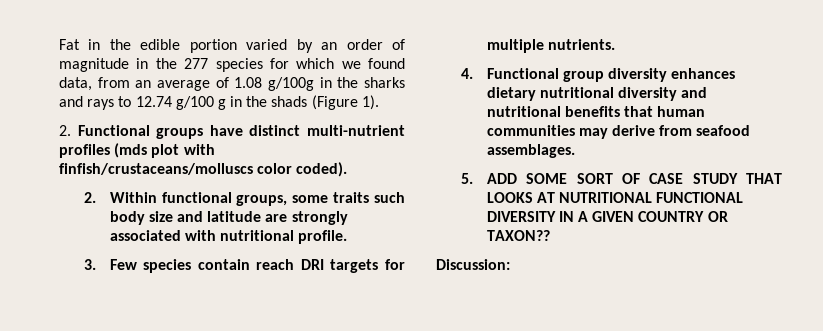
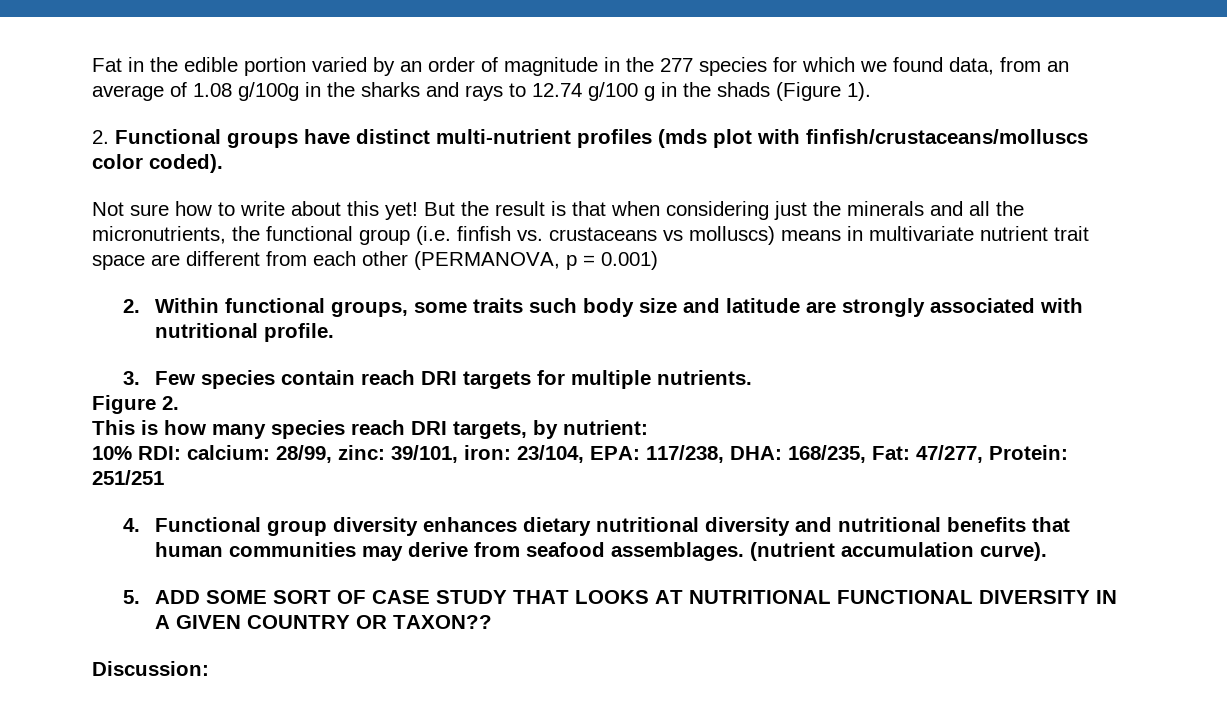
(348, 169) none -> [92,201,1024,220] [92,226,1089,245] [92,251,658,270] // Not sure how to write about this yet! But the result is that when considering just the minerals and all the micronutrients, the functional group (i.e. finfish vs. crustaceans vs molluscs) means in multivariate nutrient trait space are different from each other (PERMANOVA, p = 0.001)
(615, 44) none -> [92,395,179,414] [92,420,648,439] [92,445,1068,463] [92,470,164,485] // Figure 2. // This is how many species reach DRI targets, by nutrient: // 10% RDI: calcium: 28/99, zinc: 39/101, iron: 23/104, EPA: 117/238, DHA: 168/235, Fat: 47/277, Protein: 251/251
(575, 151) none -> [749,542,1047,561] (nutrient accumulation curve).

